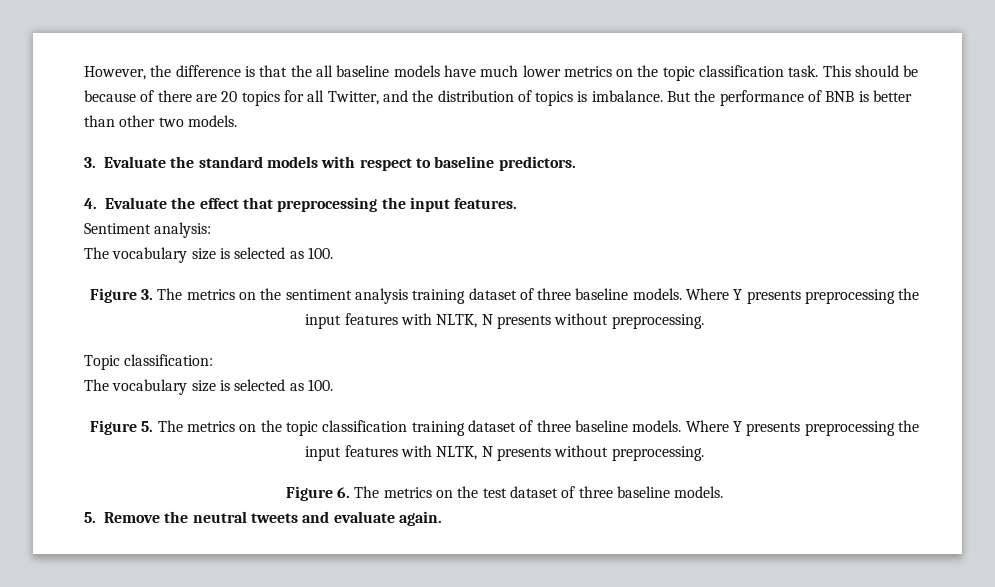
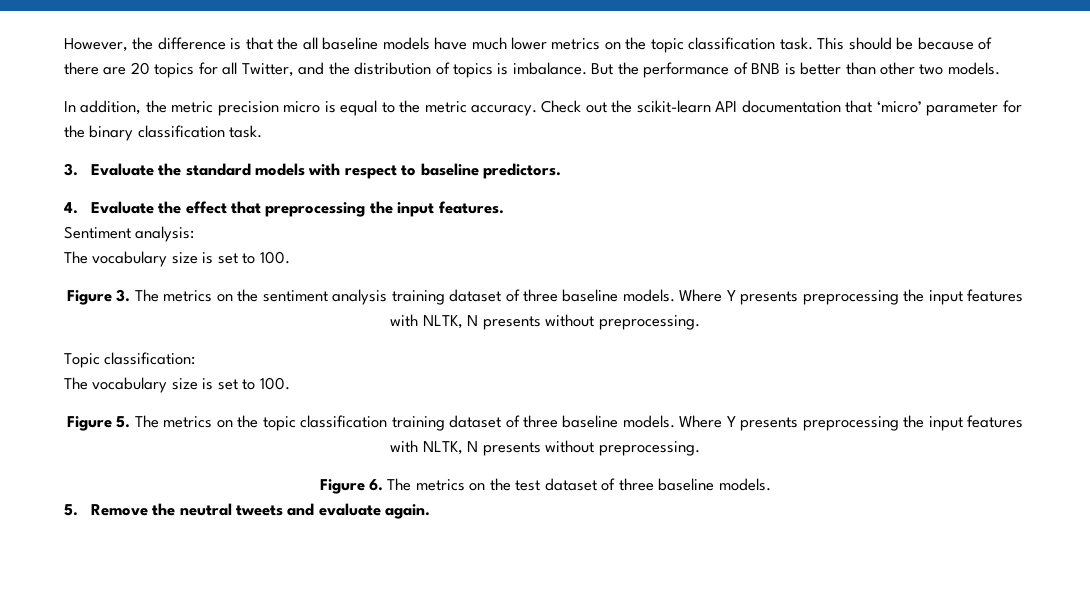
(237, 121) none -> [64,100,1022,116] [64,125,263,141] // In addition, the metric precision micro is equal to the metric accuracy. Check out the scikit-learn API documentation that ‘micro’ parameter for the binary classification task.
[234,247,304,259] selected as -> [217,253,256,264] set to
[234,379,304,391] selected as -> [217,379,256,390] set to

